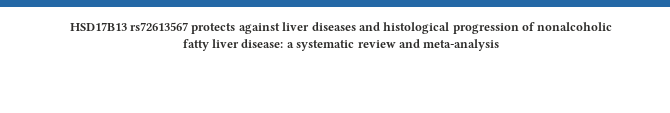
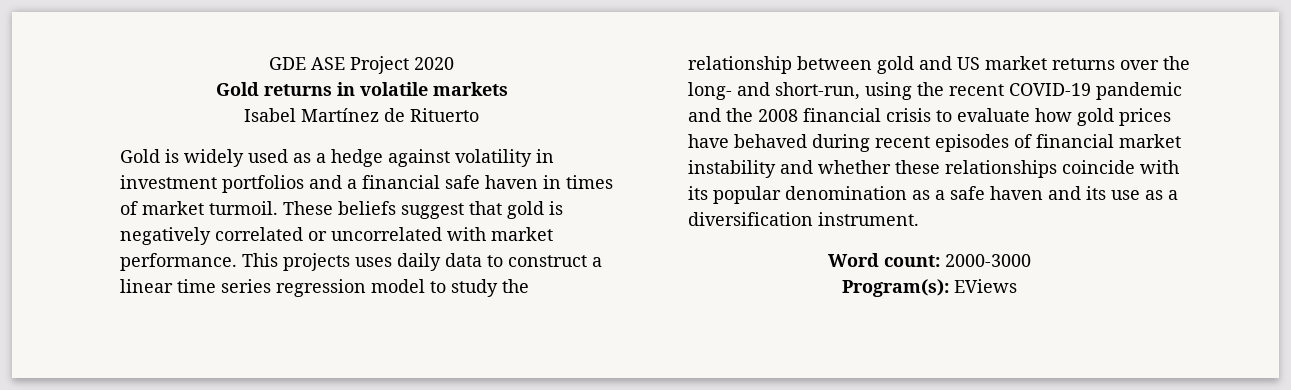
[69,22,613,34] [182,39,500,51] HSD17B13 rs72613567 protects against liver diseases and histological progression of nonalcoholic fatty liver disease: a systematic review and meta-analysis -> [269,56,454,74] [215,82,508,96] [244,108,479,122] [119,149,554,167] [119,175,613,193] [119,201,563,219] [119,227,553,245] [119,253,602,271] [119,279,529,297] [687,56,1190,74] [687,82,1182,100] [687,108,1171,126] [687,134,1181,152] [687,160,1179,178] [687,186,1178,204] [687,212,919,226] [828,253,1031,267] [842,279,1017,297] GDE ASE Project 2020 // Gold returns in volatile markets // Isabel Martínez de Rituerto // Gold is widely used as a hedge against volatility in investment portfolios and a financial safe haven in times of market turmoil. These beliefs suggest that gold is negatively correlated or uncorrelated with market performance. This projects uses daily data to construct a linear time series regression model to study the relationship between gold and US market returns over the long- and short-run, using the recent COVID-19 pandemic and the 2008 financial crisis to evaluate how gold prices have behaved during recent episodes of financial market instability and whether these relationships coincide with its popular denomination as a safe haven and its use as a diversification instrument. // Word count: 2000-3000 // Program(s): EViews

